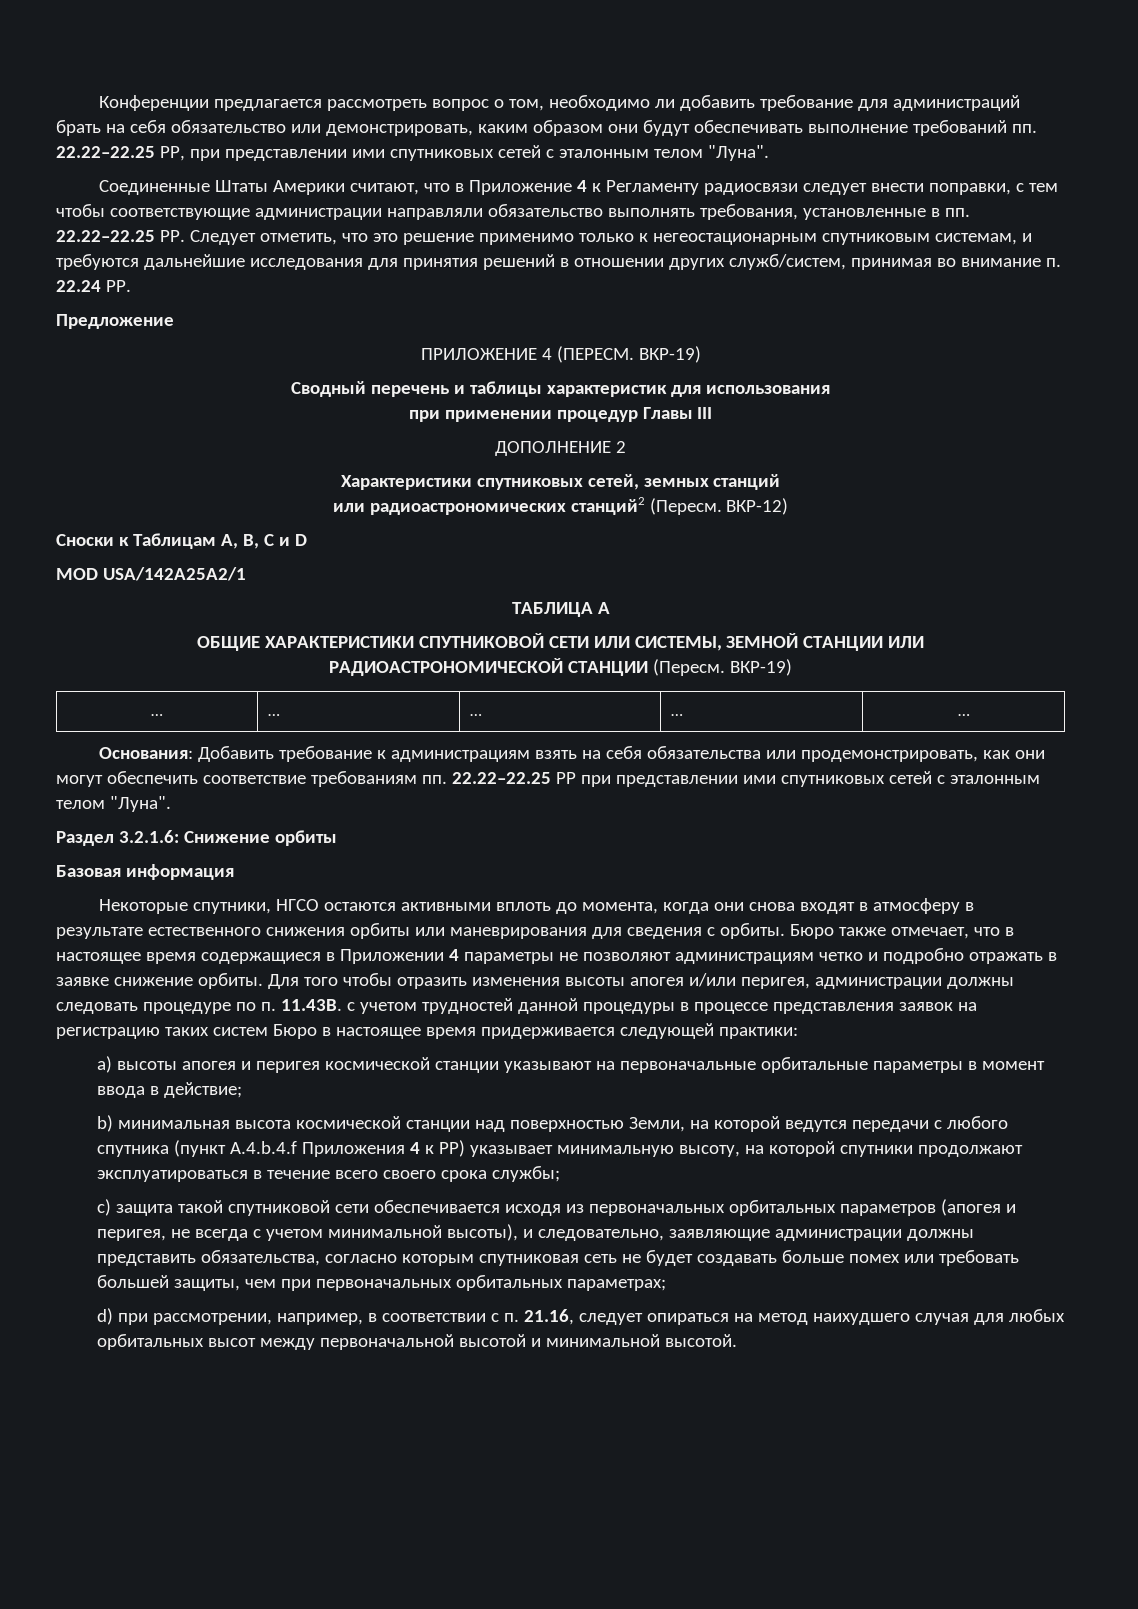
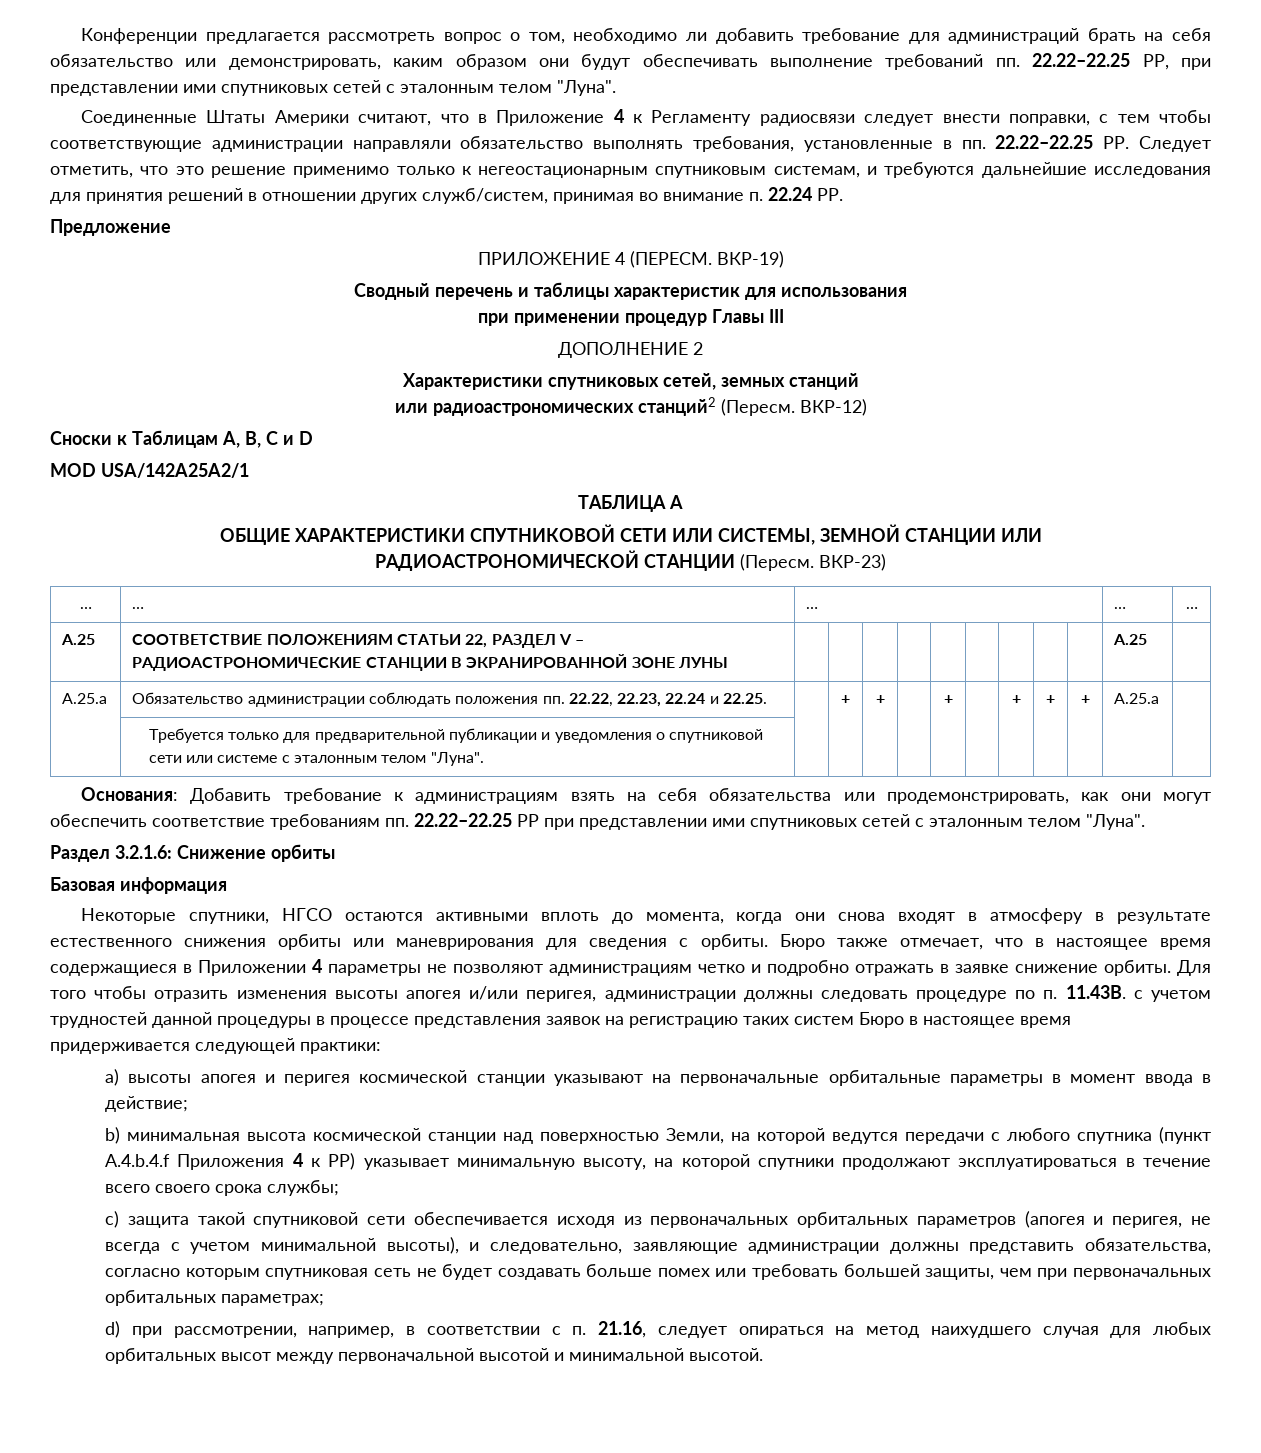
[729,659,792,676] ВКР-19) -> [819,554,886,571] ВКР-23)
(970, 715) none -> [61,634,96,645] [132,634,585,648] [132,654,728,671] [1113,634,1148,645] [62,693,108,704] [132,692,768,707] [841,695,850,704] [875,695,885,704] [943,695,953,704] [1011,695,1021,704] [1046,695,1055,704] [1080,695,1090,704] [1114,693,1160,704] [148,728,764,743] [148,752,484,766] // A.25 | СООТВЕТСТВИЕ ПОЛОЖЕНИЯМ СТАТЬИ 22, РАЗДЕЛ V – РАДИОАСТРОНОМИЧЕСКИЕ СТАНЦИИ В ЭКРАНИРОВАННОЙ ЗОНЕ ЛУНЫ | | | | | | | | | | A.25 | // A.25.a | Обязательство администрации соблюдать положения пп. 22.22, 22.23, 22.24 и 22.25. | | + | + | | + | | + | + | + | A.25.a | // | Требуется только для предварительной публикации и уведомления о спутниковой сети или системе с эталонным телом "Луна". | | | | | | | | | | |

